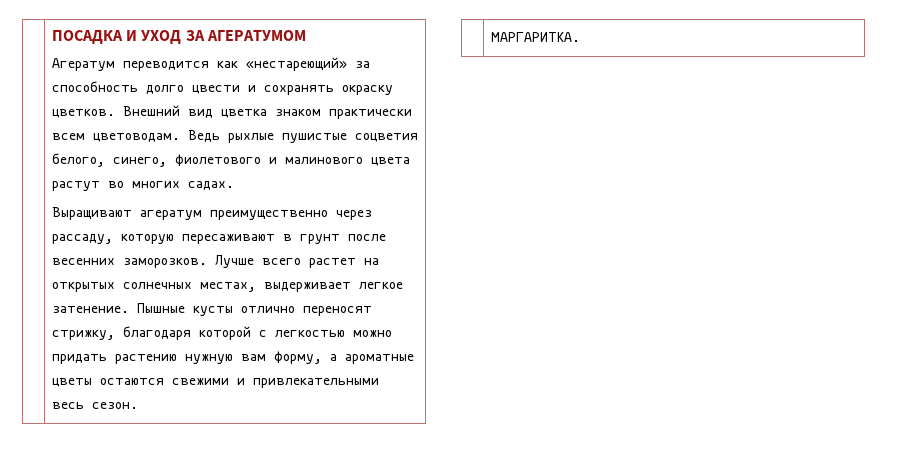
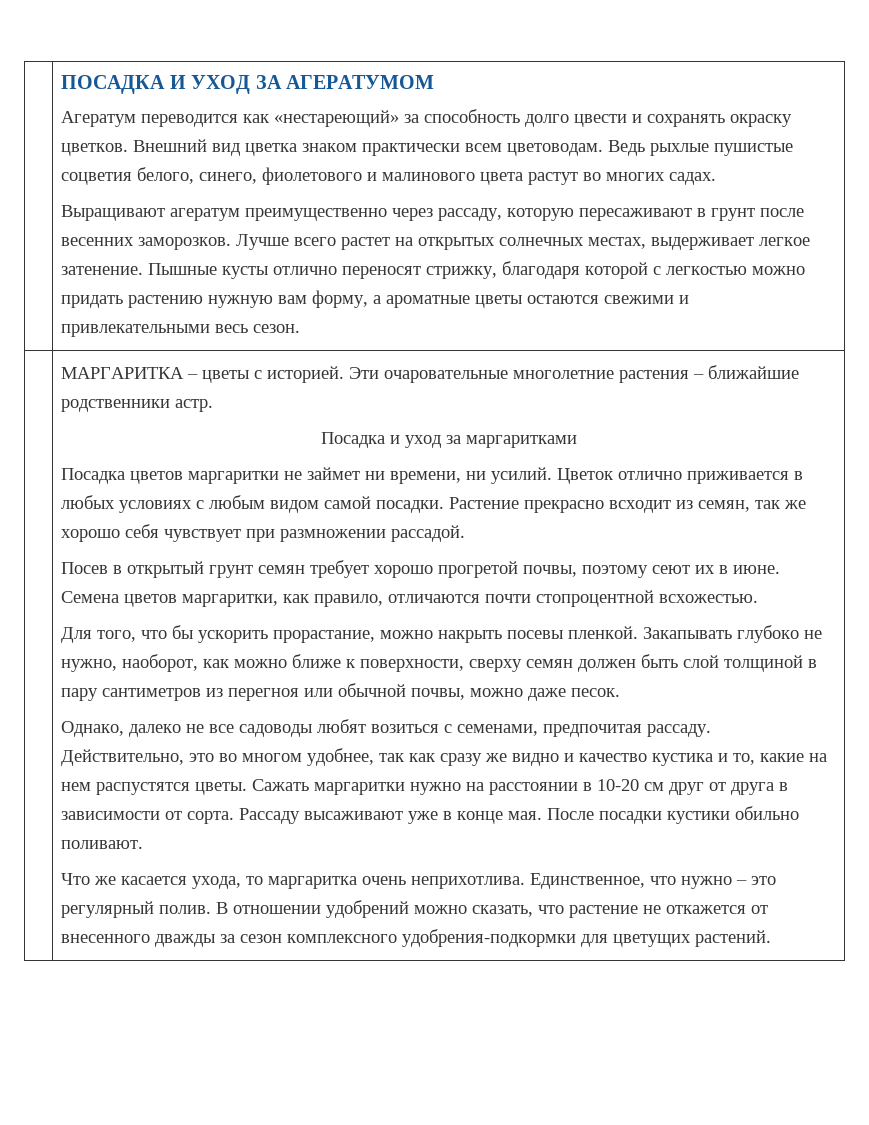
[490,32,580,42] МАРГАРИТКА. -> [61,365,800,383] [61,399,214,412] [320,432,577,448] [61,467,804,484] [61,495,807,513] [61,524,466,542] [61,560,781,578] [61,590,759,607] [61,625,823,643] [61,654,818,672] [61,683,621,701] [61,719,712,737] [61,748,828,766] [61,779,789,795] [61,806,800,824] [61,840,144,849] [61,873,777,889] [61,900,769,918] [61,929,772,947] МАРГАРИТКА – цветы с историей. Эти очаровательные многолетние растения – ближайшие родственники астр. // Посадка и уход за маргаритками // Посадка цветов маргаритки не займет ни времени, ни усилий. Цветок отлично приживается в любых условиях с любым видом самой посадки. Растение прекрасно всходит из семян, так же хорошо себя чувствует при размножении рассадой. // Посев в открытый грунт семян требует хорошо прогретой почвы, поэтому сеют их в июне. Семена цветов маргаритки, как правило, отличаются почти стопроцентной всхожестью. // Для того, что бы ускорить прорастание, можно накрыть посевы пленкой. Закапывать глубоко не нужно, наоборот, как можно ближе к поверхности, сверху семян должен быть слой толщиной в пару сантиметров из перегноя или обычной почвы, можно даже песок. // Однако, далеко не все садоводы любят возиться с семенами, предпочитая рассаду. Действительно, это во многом удобнее, так как сразу же видно и качество кустика и то, какие на нем распустятся цветы. Сажать маргаритки нужно на расстоянии в 10-20 см друг от друга в зависимости от сорта. Рассаду высаживают уже в конце мая. После посадки кустики обильно поливают. // Что же касается ухода, то маргаритка очень неприхотлива. Единственное, что нужно – это регулярный полив. В отношении удобрений можно сказать, что растение не откажется от внесенного дважды за сезон комплексного удобрения-подкормки для цветущих растений.

